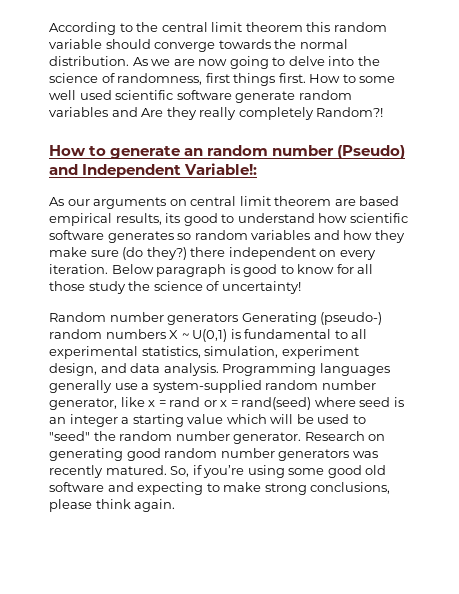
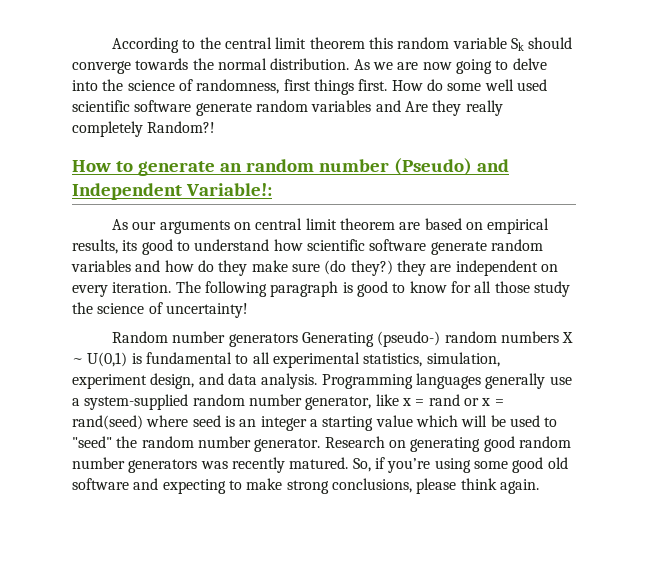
(102, 44) none -> [510,38,524,51] Sk
[342,74,356,83] to -> [426,79,443,91] do
(400, 201) none -> [465,222,483,230] on
[107,231,192,243] generates so -> [430,241,487,255] generate
(373, 235) none -> [197,260,214,272] do
[190,247,226,257] there -> [396,260,452,276] they are
[111,264,154,274] Below -> [175,281,267,297] The following

